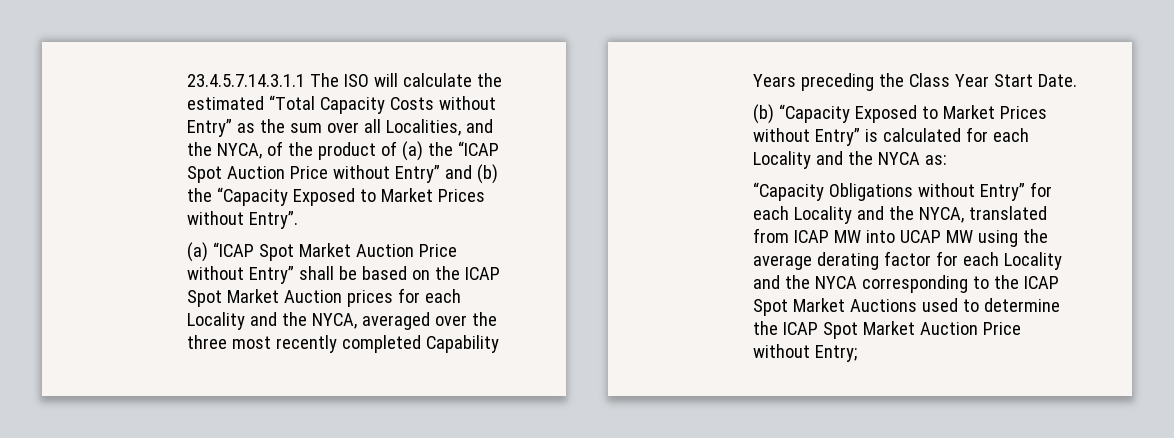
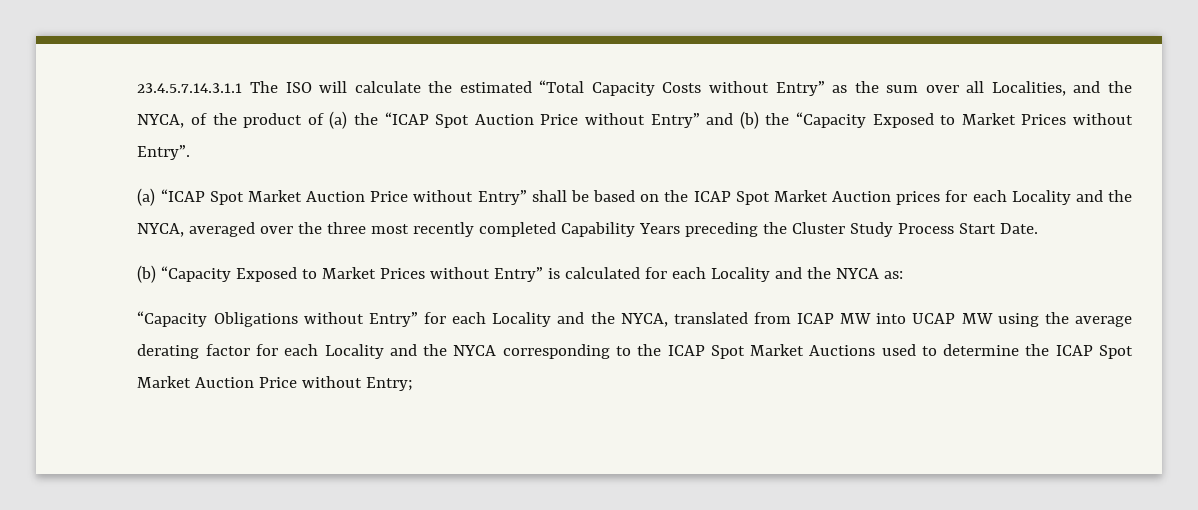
[908,73,989,87] Class Year -> [792,222,955,237] Cluster Study Process

